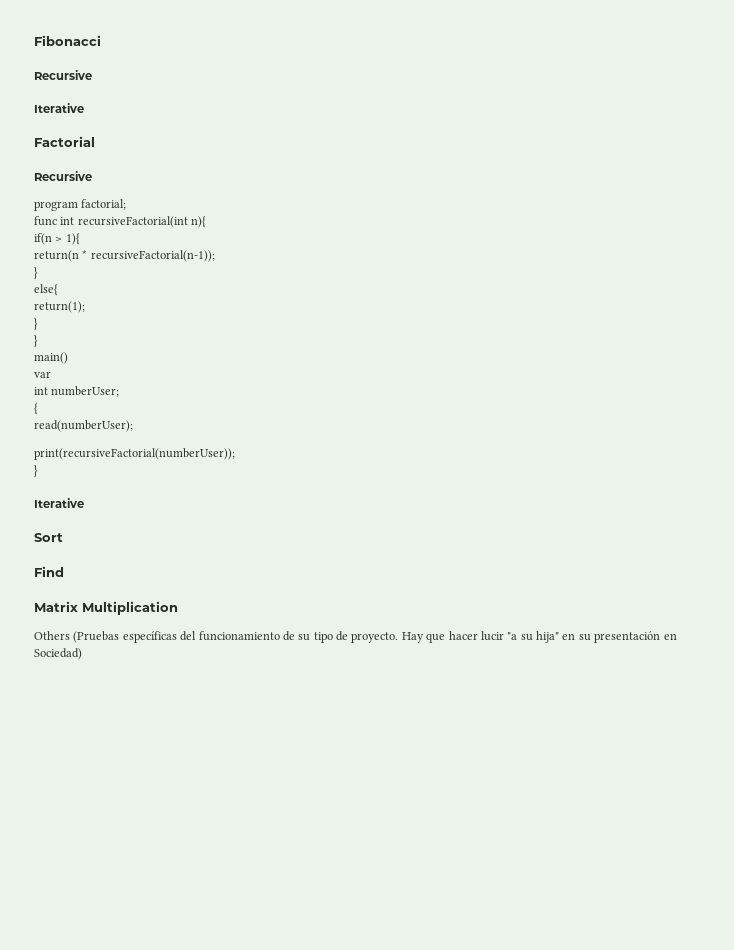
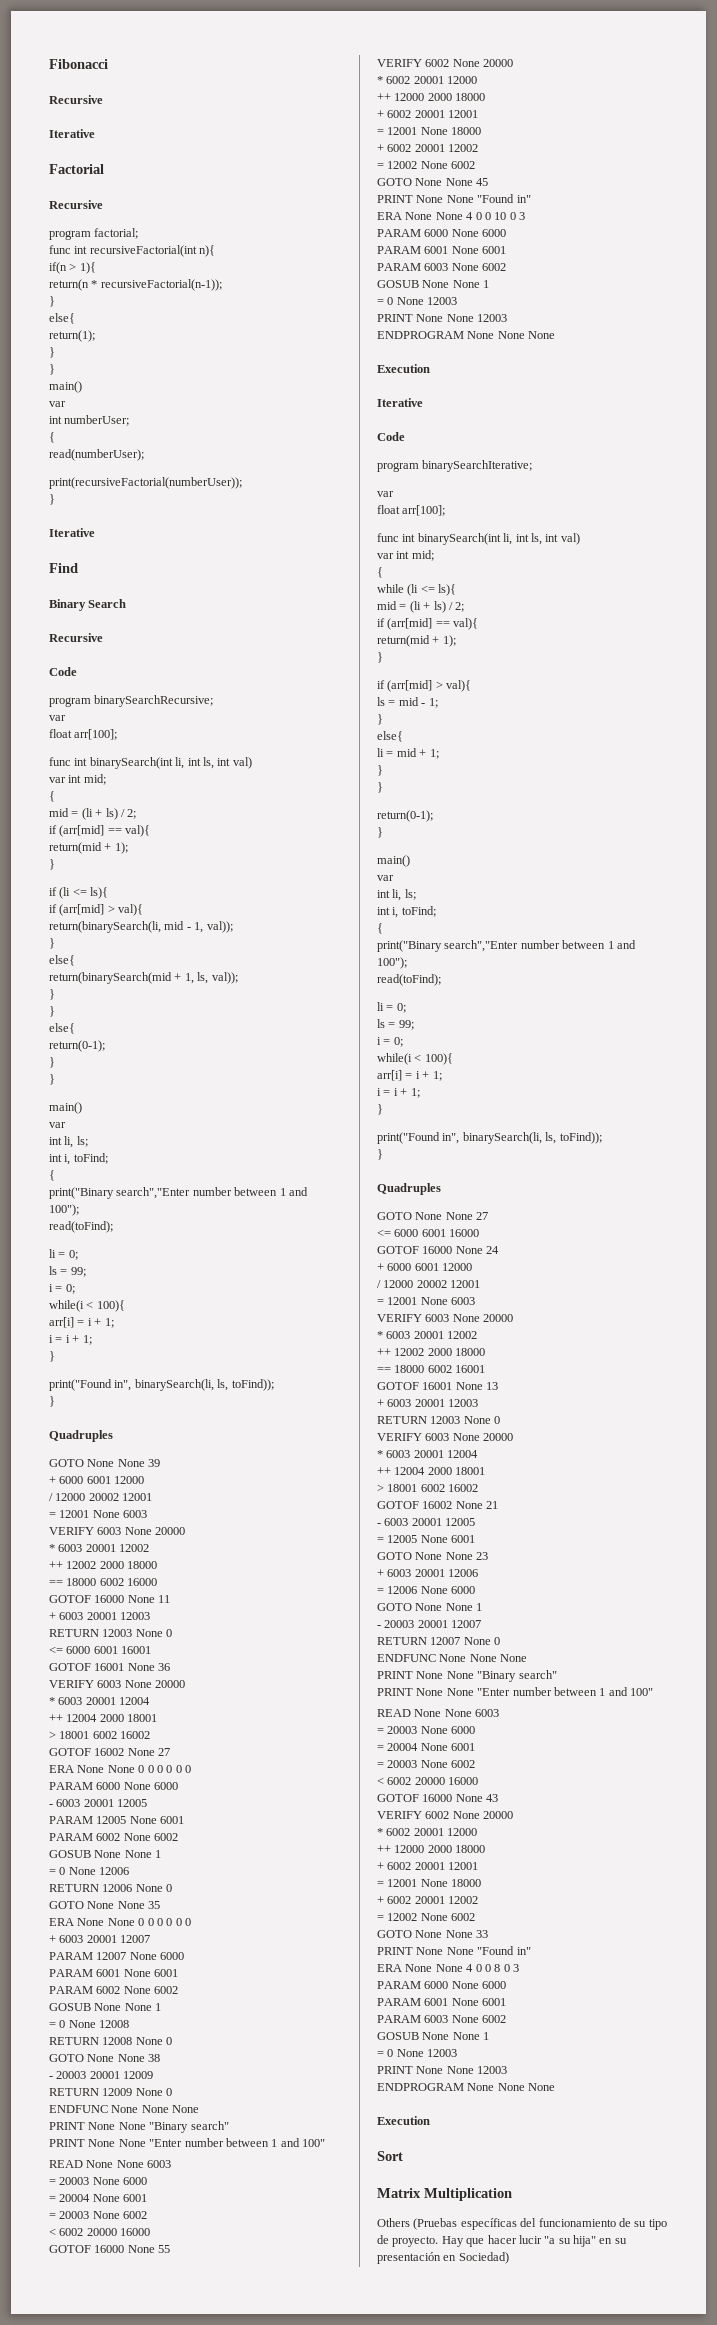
(84, 503) none -> [49,563,78,573] [49,599,127,611] [49,633,103,642] [49,667,77,676] [49,695,214,707] [49,715,66,721] [49,729,118,740] [49,757,252,769] [49,774,106,785] [49,791,55,802] [49,808,137,820] [49,825,151,837] [49,842,128,854] [49,859,55,870] [49,887,109,899] [49,904,144,916] [49,921,233,933] [49,938,55,949] [49,955,75,966] [49,972,238,984] [49,989,55,1000] [49,1006,55,1017] [49,1023,75,1034] [49,1040,105,1052] [49,1057,55,1068] [49,1074,55,1085] [49,1102,82,1114] [49,1122,66,1128] [49,1136,88,1148] [49,1153,108,1165] [49,1170,55,1181] [49,1187,308,1199] [49,1204,79,1216] [49,1221,113,1233] [49,1249,78,1260] [49,1266,86,1277] [49,1284,75,1294] [49,1300,125,1312] [49,1317,114,1328] [49,1335,92,1345] [49,1351,55,1362] [49,1379,274,1391] [49,1396,55,1407] [49,1430,113,1442] [49,1459,161,1467] [49,1476,145,1484] [49,1493,153,1501] [49,1510,148,1518] [49,1527,186,1535] [49,1544,150,1552] [49,1561,158,1569] [49,1578,158,1586] [49,1595,171,1603] [49,1612,151,1620] [49,1629,173,1637] [49,1646,152,1654] [49,1663,171,1671] [49,1680,186,1688] [49,1697,151,1705] [49,1714,158,1722] [49,1731,151,1739] [49,1748,171,1756] [49,1765,191,1773] [49,1782,179,1790] [49,1799,148,1807] [49,1816,185,1824] [49,1833,179,1841] [49,1850,162,1858] [49,1867,130,1875] [49,1884,173,1892] [49,1901,161,1909] [49,1918,191,1926] [49,1935,151,1943] [49,1952,185,1960] [49,1969,179,1977] [49,1986,179,1994] [49,2003,162,2011] [49,2020,130,2028] [49,2037,173,2045] [49,2054,161,2062] [49,2071,154,2079] [49,2088,173,2096] [49,2105,200,2113] [49,2121,229,2133] [49,2138,325,2147] [49,2160,172,2168] [49,2177,148,2185] [49,2194,148,2202] [49,2211,148,2219] [49,2228,151,2236] [49,2245,171,2253] [377,59,514,67] [377,76,478,84] [377,93,486,101] [377,110,479,118] [377,127,482,135] [377,144,479,152] [377,161,476,169] [377,178,489,186] [377,194,531,203] [377,212,525,220] [377,229,507,237] [377,246,507,254] [377,263,507,271] [377,280,490,288] [377,297,458,305] [377,314,508,322] [377,331,556,339] [377,364,430,373] [377,398,423,407] [377,432,405,441] [377,460,533,472] [377,491,394,497] [377,505,446,516] [377,533,580,545] [377,550,434,561] [377,567,383,578] [377,584,457,596] [377,601,465,613] [377,618,479,630] [377,635,456,647] [377,652,383,663] [377,680,472,692] [377,697,438,708] [377,714,383,725] [377,731,403,742] [377,748,439,759] [377,765,383,776] [377,782,383,793] [377,810,433,822] [377,827,383,838] [377,855,410,867] [377,875,394,881] [377,889,416,901] [377,906,436,918] [377,923,383,934] [377,940,636,952] [377,957,407,969] [377,974,441,986] [377,1002,406,1013] [377,1019,414,1030] [377,1037,403,1047] [377,1053,453,1065] [377,1070,442,1081] [377,1088,420,1098] [377,1104,383,1115] [377,1132,602,1144] [377,1149,383,1160] [377,1183,441,1195] [377,1212,489,1220] [377,1229,480,1237] [377,1246,500,1254] [377,1263,473,1271] [377,1280,481,1288] [377,1297,476,1305] [377,1314,514,1322] [377,1331,478,1339] [377,1348,486,1356] [377,1365,486,1373] [377,1382,499,1390] [377,1399,479,1407] [377,1416,501,1424] [377,1433,514,1441] [377,1450,479,1458] [377,1467,486,1475] [377,1484,479,1492] [377,1501,499,1509] [377,1518,476,1526] [377,1535,476,1543] [377,1552,489,1560] [377,1569,479,1577] [377,1586,476,1594] [377,1603,483,1611] [377,1620,482,1628] [377,1637,501,1645] [377,1654,528,1662] [377,1670,557,1682] [377,1687,653,1696] [377,1709,500,1717] [377,1726,476,1734] [377,1743,476,1751] [377,1760,476,1768] [377,1777,479,1785] [377,1794,499,1802] [377,1811,514,1819] [377,1828,478,1836] [377,1845,486,1853] [377,1862,479,1870] [377,1879,482,1887] [377,1896,479,1904] [377,1913,476,1921] [377,1930,489,1938] [377,1946,531,1955] [377,1964,519,1972] [377,1981,507,1989] [377,1998,507,2006] [377,2015,507,2023] [377,2032,490,2040] [377,2049,458,2057] [377,2066,508,2074] [377,2083,556,2091] [377,2116,430,2125] // Find // Binary Search // Recursive // Code // program binarySearchRecursive; // var // float arr[100]; // func int binarySearch(int li, int ls, int val) // var int mid; // { // mid = (li + ls) / 2; // if (arr[mid] == val){ // return(mid + 1); // } // if (li <= ls){ // if (arr[mid] > val){ // return(binarySearch(li, mid - 1, val)); // } // else{ // return(binarySearch(mid + 1, ls, val)); // } // } // else{ // return(0-1); // } // } // main() // var // int li, ls; // int i, toFind; // { // print("Binary search","Enter number between 1 and 100"); // read(toFind); // li = 0; // ls = 99; // i = 0; // while(i < 100){ // arr[i] = i + 1; // i = i + 1; // } // print("Found in", binarySearch(li, ls, toFind)); // } // Quadruples // GOTO None None 39 // + 6000 6001 12000 // / 12000 20002 12001 // = 12001 None 6003 // VERIFY 6003 None 20000 // * 6003 20001 12002 // ++ 12002 2000 18000 // == 18000 6002 16000 // GOTOF 16000 None 11 // + 6003 20001 12003 // RETURN 12003 None 0 // <= 6000 6001 16001 // GOTOF 16001 None 36 // VERIFY 6003 None 20000 // * 6003 20001 12004 // ++ 12004 2000 18001 // > 18001 6002 16002 // GOTOF 16002 None 27 // ERA None None 0 0 0 0 0 0 // PARAM 6000 None 6000 // - 6003 20001 12005 // PARAM 12005 None 6001 // PARAM 6002 None 6002 // GOSUB None None 1 // = 0 None 12006 // RETURN 12006 None 0 // GOTO None None 35 // ERA None None 0 0 0 0 0 0 // + 6003 20001 12007 // PARAM 12007 None 6000 // PARAM 6001 None 6001 // PARAM 6002 None 6002 // GOSUB None None 1 // = 0 None 12008 // RETURN 12008 None 0 // GOTO None None 38 // - 20003 20001 12009 // RETURN 12009 None 0 // ENDFUNC None None None // PRINT None None "Binary search" // PRINT None None "Enter number between 1 and 100" // READ None None 6003 // = 20003 None 6000 // = 20004 None 6001 // = 20003 None 6002 // < 6002 20000 16000 // GOTOF 16000 None 55 // VERIFY 6002 None 20000 // * 6002 20001 12000 // ++ 12000 2000 18000 // + 6002 20001 12001 // = 12001 None 18000 // + 6002 20001 12002 // = 12002 None 6002 // GOTO None None 45 // PRINT None None "Found in" // ERA None None 4 0 0 10 0 3 // PARAM 6000 None 6000 // PARAM 6001 None 6001 // PARAM 6003 None 6002 // GOSUB None None 1 // = 0 None 12003 // PRINT None None 12003 // ENDPROGRAM None None None // Execution // Iterative // Code // program binarySearchIterative; // var // float arr[100]; // func int binarySearch(int li, int ls, int val) // var int mid; // { // while (li <= ls){ // mid = (li + ls) / 2; // if (arr[mid] == val){ // return(mid + 1); // } // if (arr[mid] > val){ // ls = mid - 1; // } // else{ // li = mid + 1; // } // } // return(0-1); // } // main() // var // int li, ls; // int i, toFind; // { // print("Binary search","Enter number between 1 and 100"); // read(toFind); // li = 0; // ls = 99; // i = 0; // while(i < 100){ // arr[i] = i + 1; // i = i + 1; // } // print("Found in", binarySearch(li, ls, toFind)); // } // Quadruples // GOTO None None 27 // <= 6000 6001 16000 // GOTOF 16000 None 24 // + 6000 6001 12000 // / 12000 20002 12001 // = 12001 None 6003 // VERIFY 6003 None 20000 // * 6003 20001 12002 // ++ 12002 2000 18000 // == 18000 6002 16001 // GOTOF 16001 None 13 // + 6003 20001 12003 // RETURN 12003 None 0 // VERIFY 6003 None 20000 // * 6003 20001 12004 // ++ 12004 2000 18001 // > 18001 6002 16002 // GOTOF 16002 None 21 // - 6003 20001 12005 // = 12005 None 6001 // GOTO None None 23 // + 6003 20001 12006 // = 12006 None 6000 // GOTO None None 1 // - 20003 20001 12007 // RETURN 12007 None 0 // ENDFUNC None None None // PRINT None None "Binary search" // PRINT None None "Enter number between 1 and 100" // READ None None 6003 // = 20003 None 6000 // = 20004 None 6001 // = 20003 None 6002 // < 6002 20000 16000 // GOTOF 16000 None 43 // VERIFY 6002 None 20000 // * 6002 20001 12000 // ++ 12000 2000 18000 // + 6002 20001 12001 // = 12001 None 18000 // + 6002 20001 12002 // = 12002 None 6002 // GOTO None None 33 // PRINT None None "Found in" // ERA None None 4 0 0 8 0 3 // PARAM 6000 None 6000 // PARAM 6001 None 6001 // PARAM 6003 None 6002 // GOSUB None None 1 // = 0 None 12003 // PRINT None None 12003 // ENDPROGRAM None None None // Execution
[34,566,64,577] // Find -> (403, 2156) none

